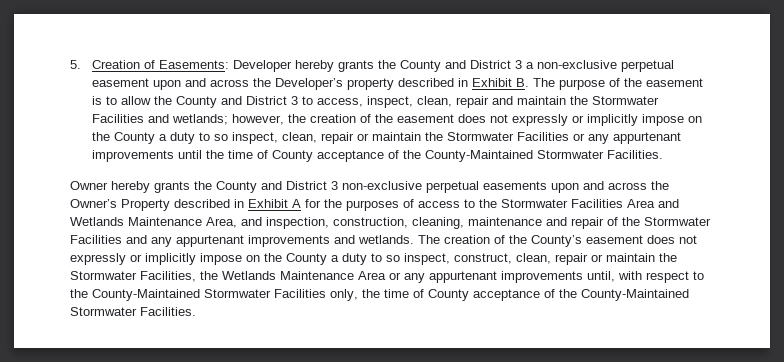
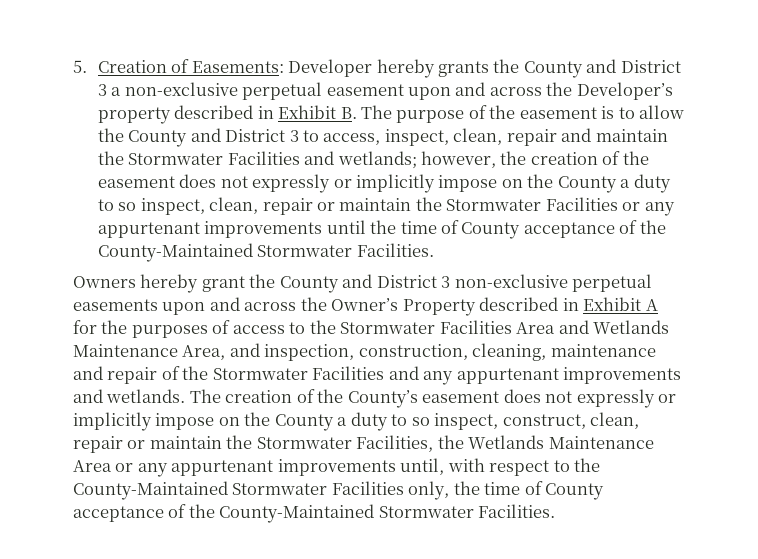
[70,181,190,193] Owner hereby grants -> [73,274,245,293] Owners hereby grant

